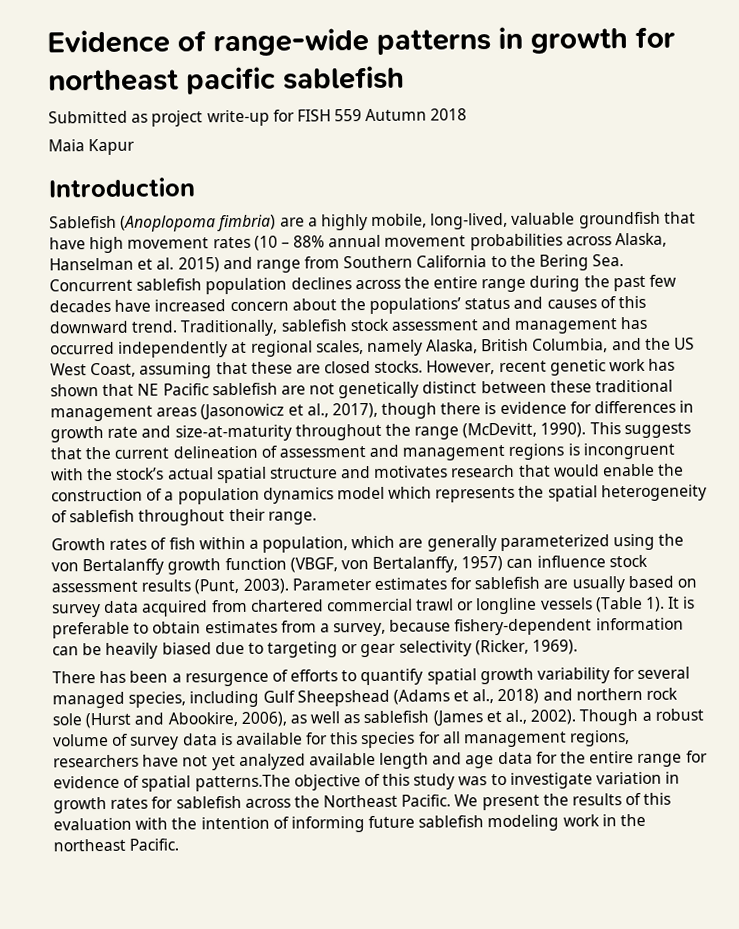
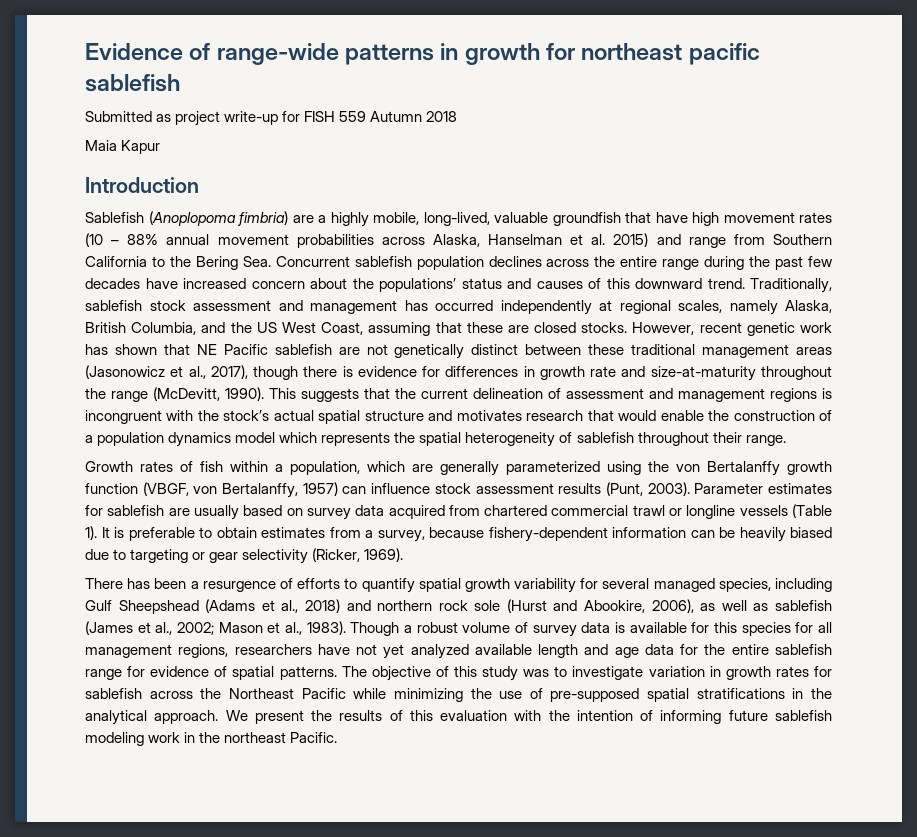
[530,709,577,725] 2002). -> [177,621,346,635] 2002; Mason et al., 1983).
(635, 757) none -> [774,644,832,655] sablefish
[194,774,291,792] patterns.The -> [279,666,367,680] patterns. The
[401,794,452,807] Pacific. -> [301,688,832,702] [85,710,219,725] Pacific while minimizing the use of pre-supposed spatial stratifications in the analytical approach.

